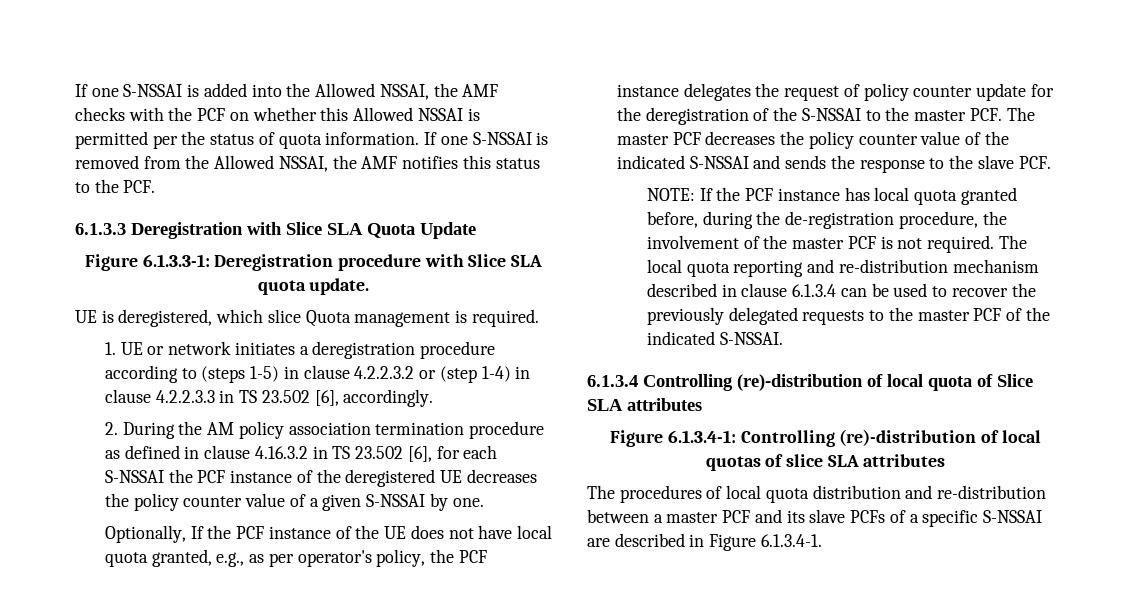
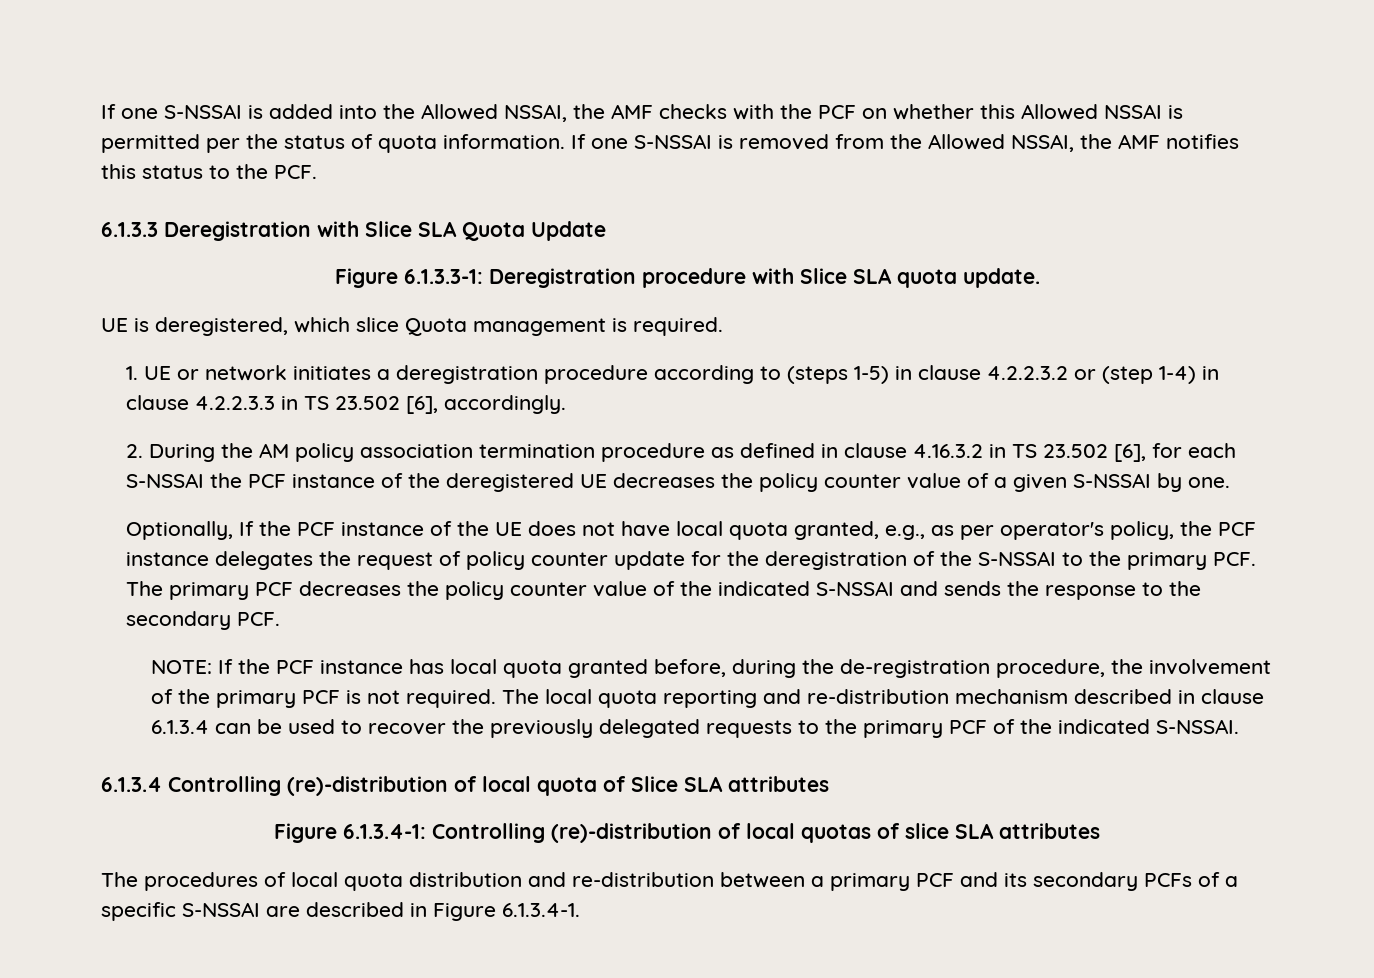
[914,110,967,121] master -> [1127,552,1208,570] primary
[616,134,669,145] master -> [169,582,250,600] primary
[977,155,1014,169] slave -> [126,611,232,630] secondary
[792,238,845,249] master -> [216,690,297,708] primary
[917,310,970,321] master -> [863,720,944,738] primary
[666,512,719,523] master -> [830,873,910,891] primary
[809,509,846,523] slave -> [1033,872,1138,891] secondary

